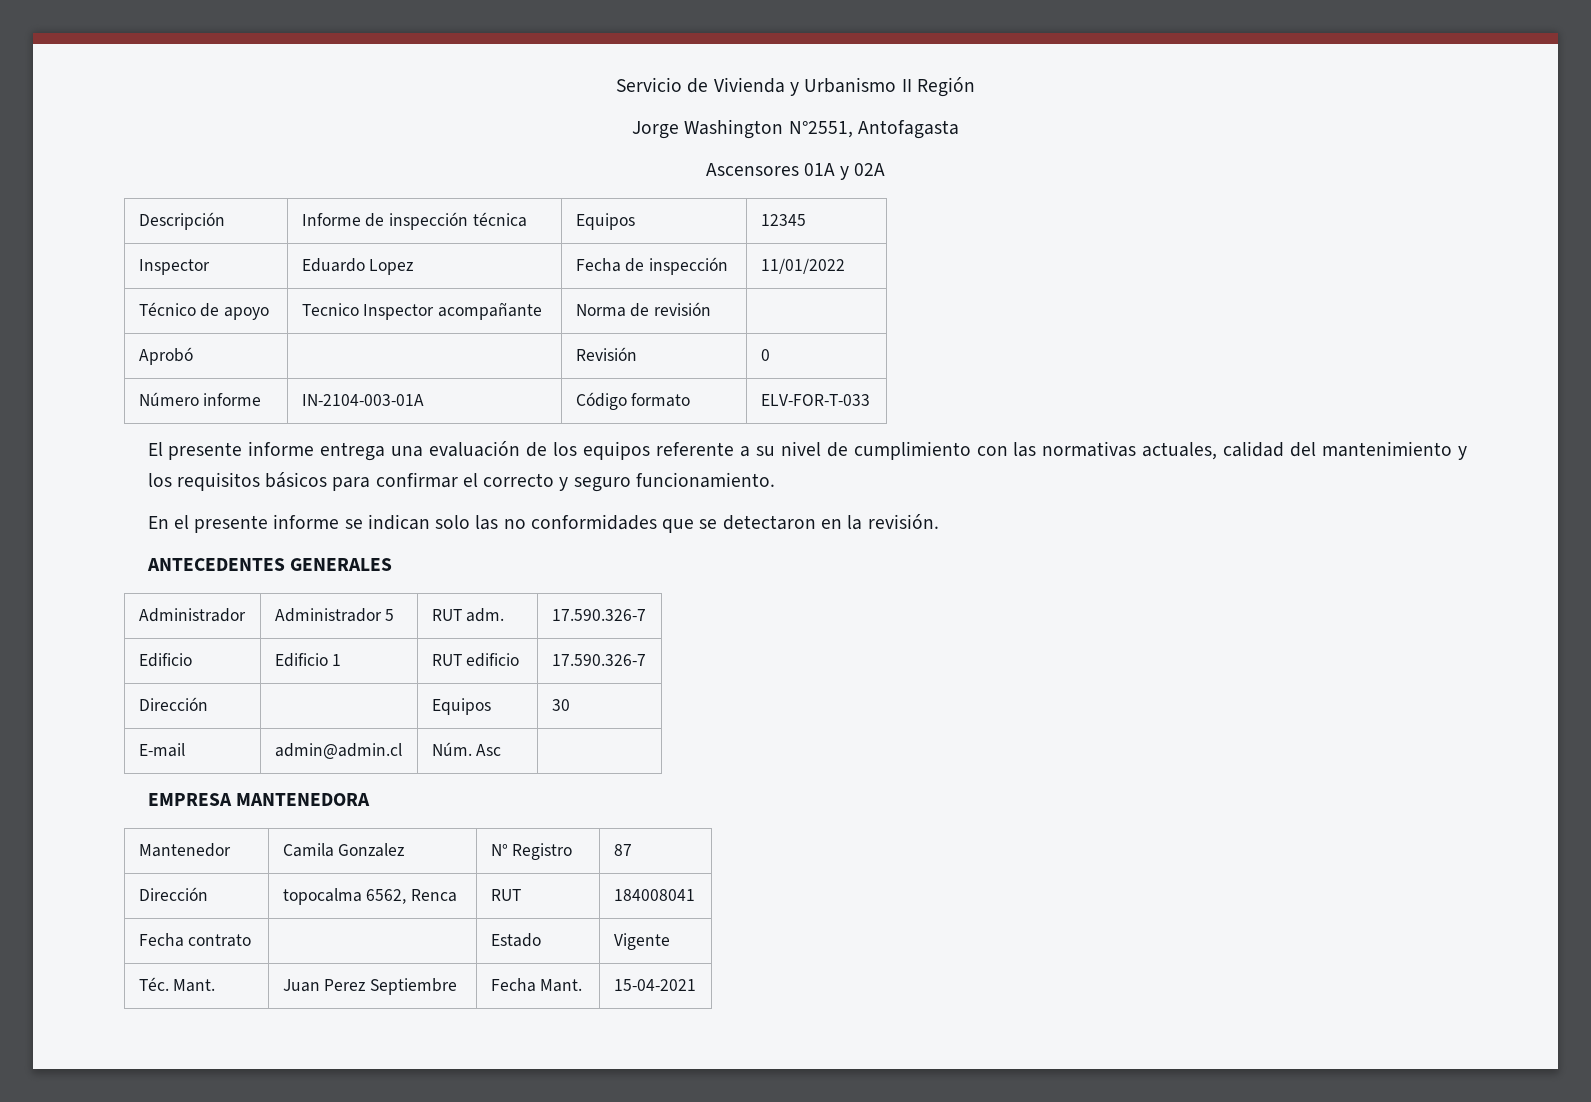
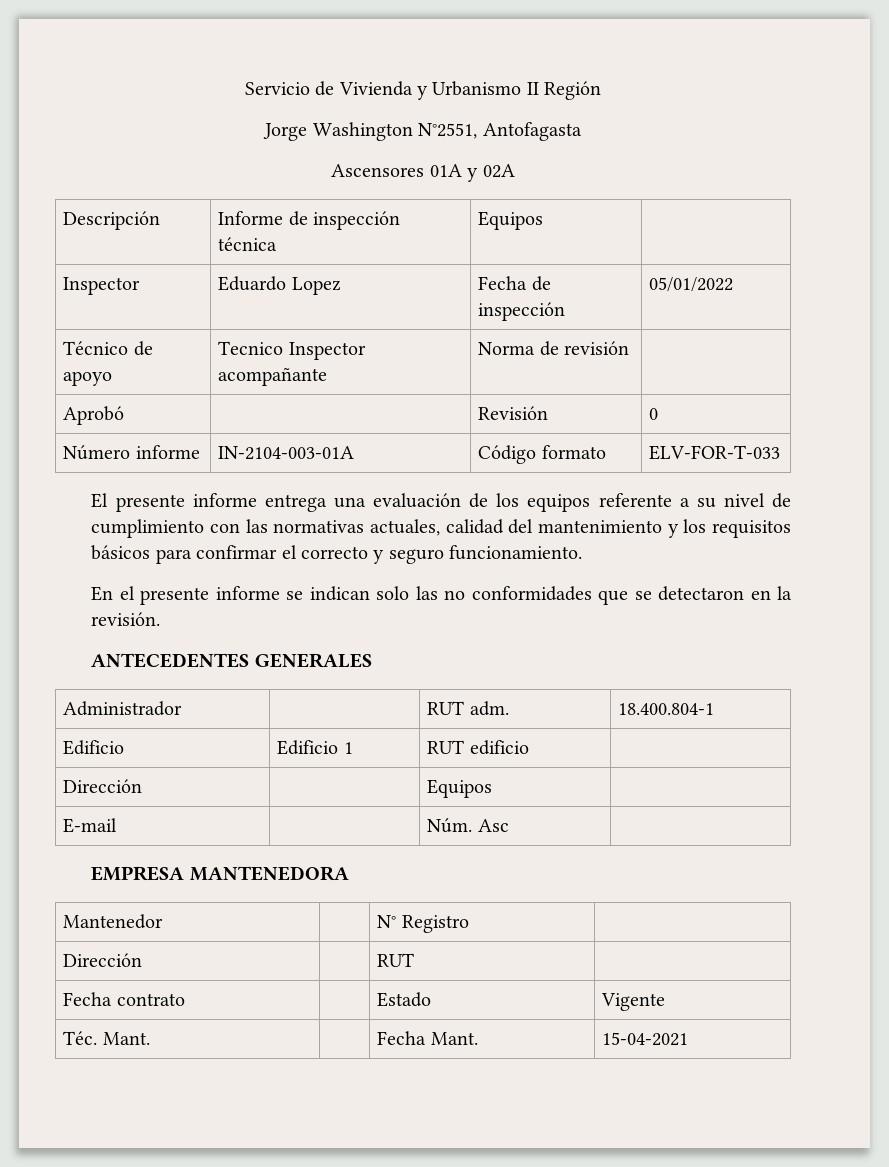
[760,214,806,226] 12345 -> (544, 220) none
[760,258,845,274] 11/01/2022 -> [649,277,734,292] 05/01/2022
[274,608,395,622] Administrador 5 -> (183, 708) none
[551,609,646,621] 17.590.326-7 -> [618,703,715,715] 18.400.804-1
[551,654,646,666] 17.590.326-7 -> (529, 747) none
[551,699,570,711] 30 -> (493, 788) none
[274,743,402,759] admin@admin.cl -> (118, 825) none
[282,843,405,857] Camila Gonzalez -> (164, 921) none
[613,844,632,856] [138,887,208,901] [282,888,458,905] 87 // Dirección | topocalma 6562, Renca -> [63,953,143,967] // Dirección |
[613,889,695,901] 184008041 -> (415, 960) none
[282,978,458,995] Juan Perez Septiembre -> (150, 1038) none

